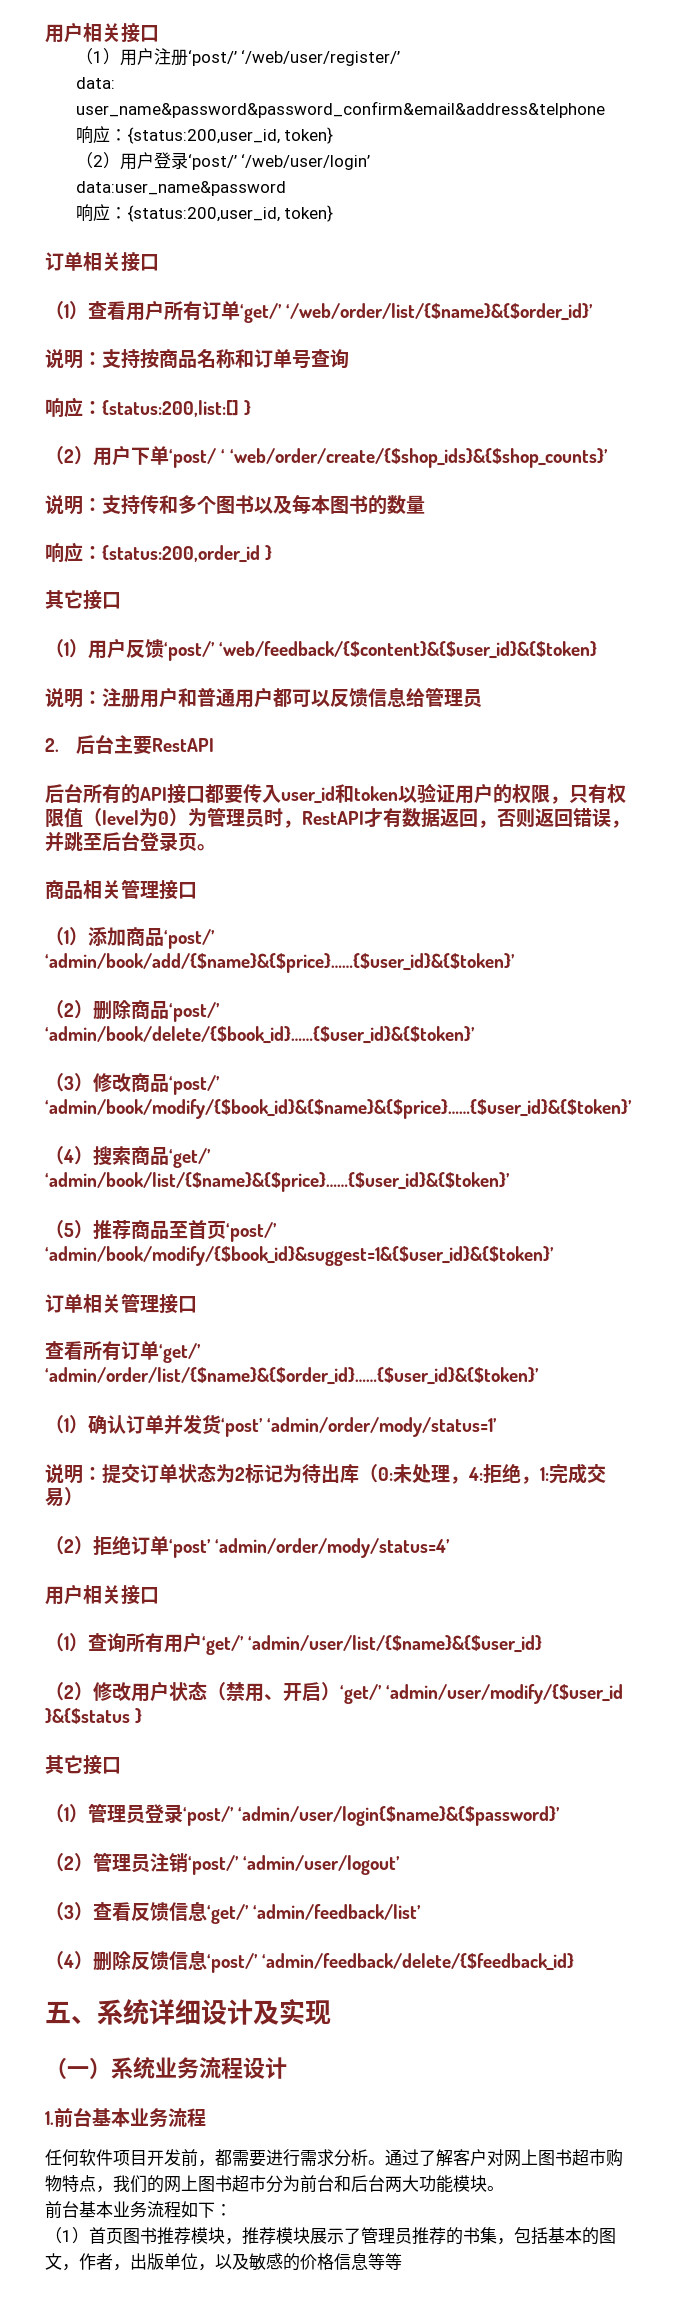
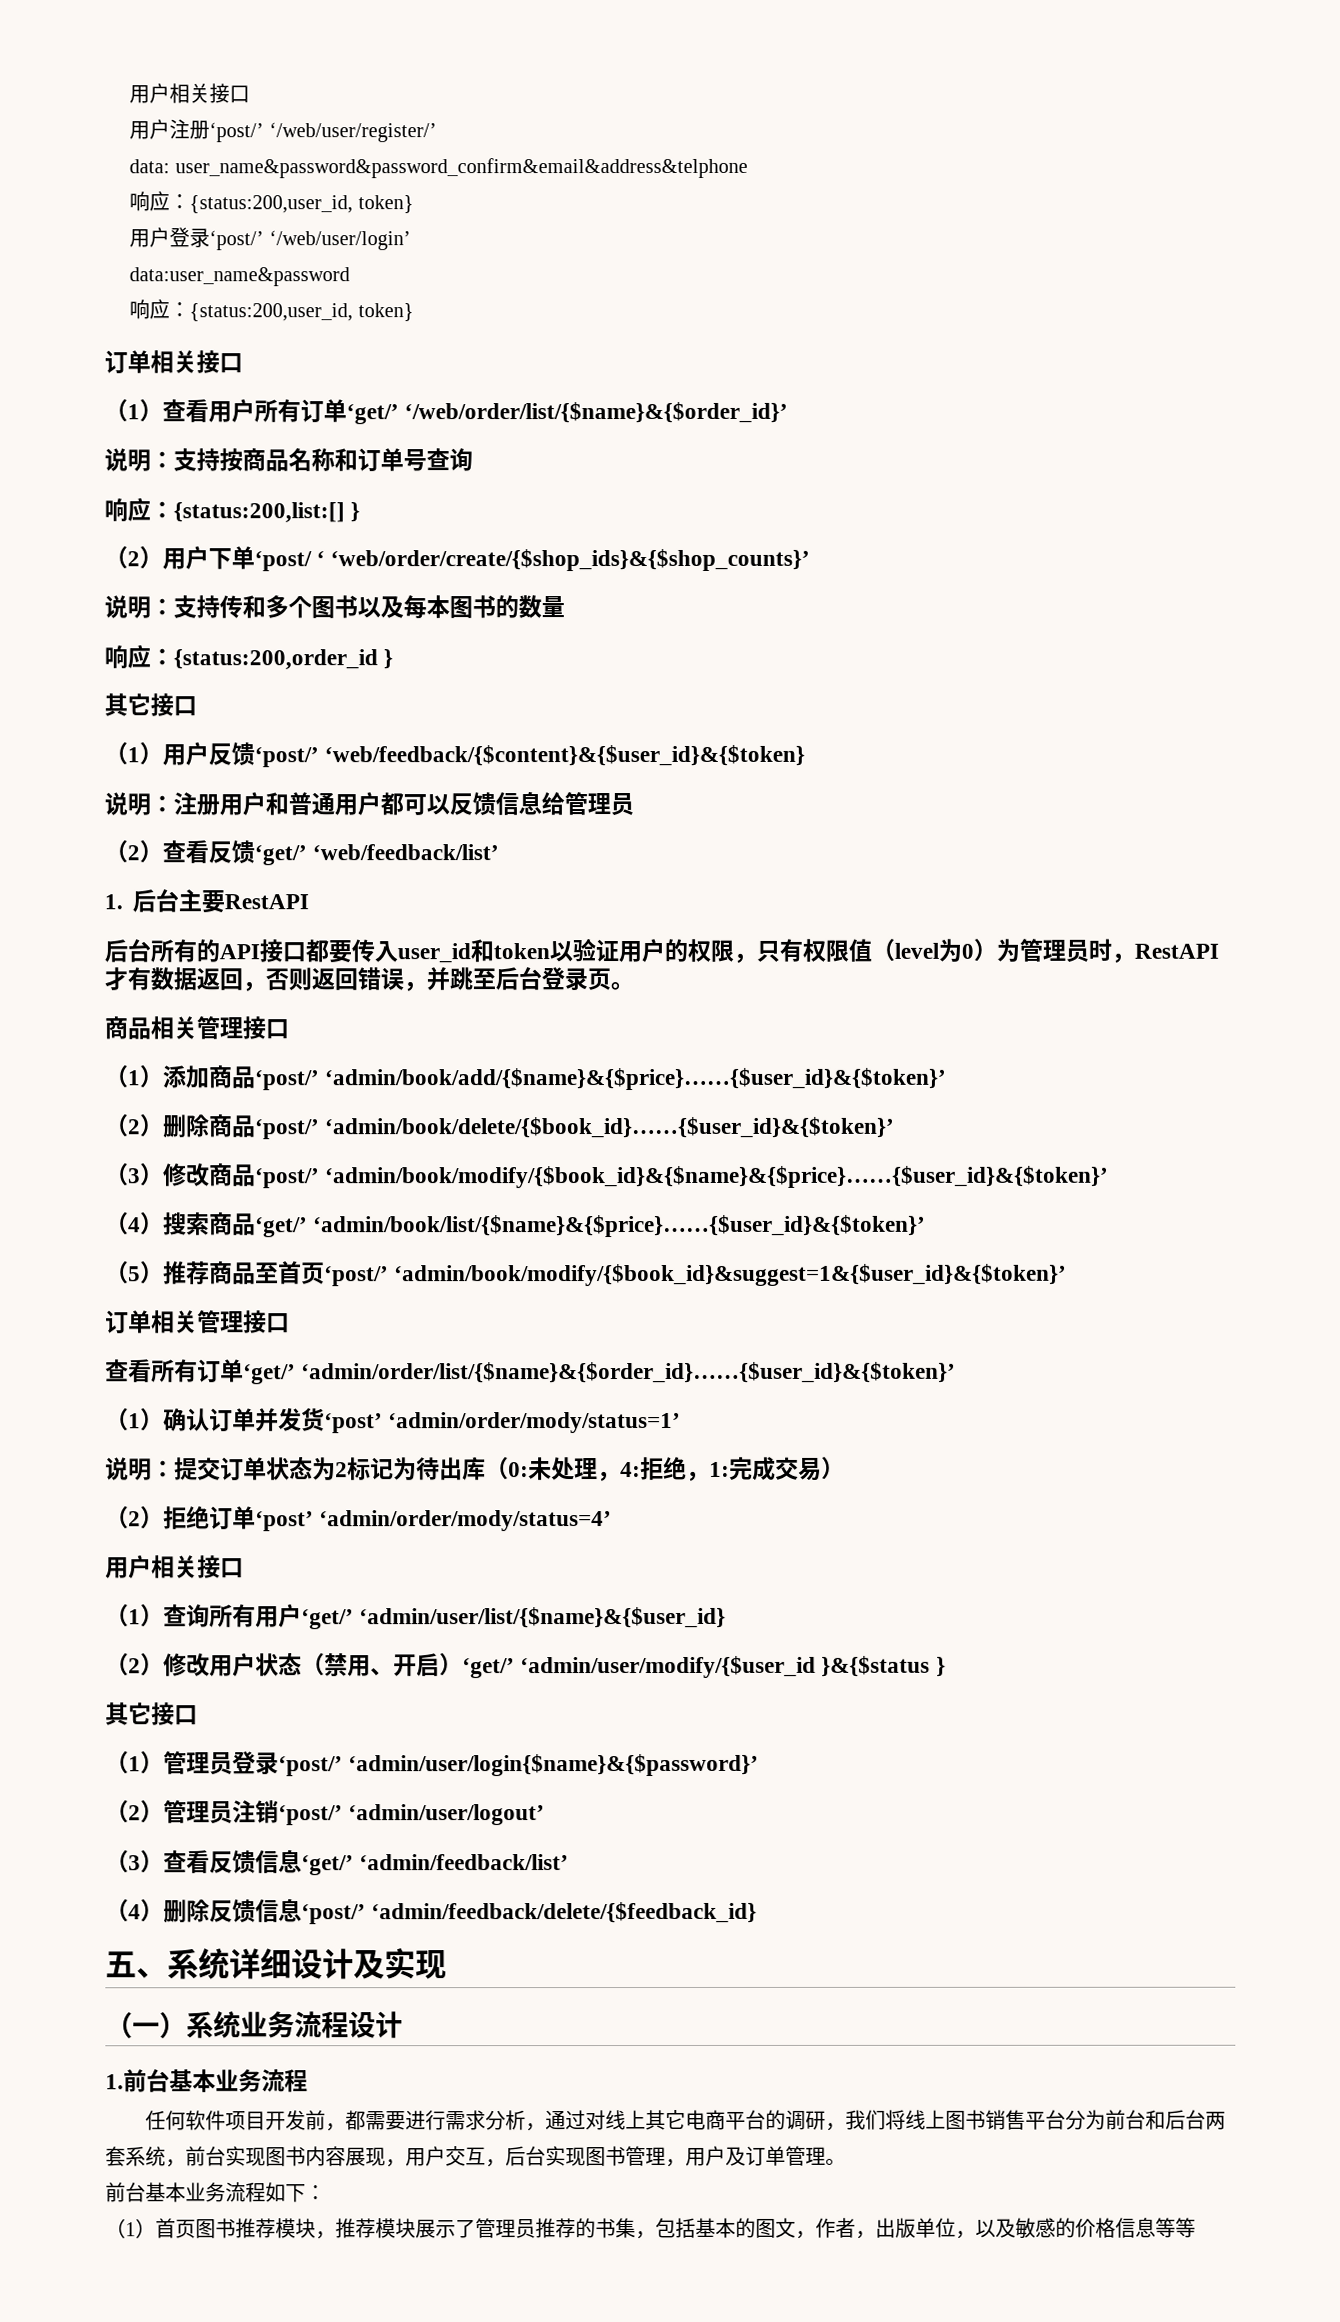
[45,22,159,43] [75,48,120,65] 用户相关接口 // （1） -> [129,83,251,104] 用户相关接口 //
[75,152,120,169] （2） -> (414, 204) none
[45,738,59,752] 2. -> [104,840,500,866] [104,894,123,910] （2）查看反馈‘get/’ ‘web/feedback/list’ // 1.
[368,2149,623,2167] [45,2175,487,2193] 。通过了解客户对网上图书超市购物特点，我们的网上图书超市分为前台和后台两大功能模块 -> [525,2109,1227,2132] [105,2145,826,2168] ，通过对线上其它电商平台的调研，我们将线上图书销售平台分为前台和后台两套系统，前台实现图书内容展现，用户交互，后台实现图书管理，用户及订单管理

